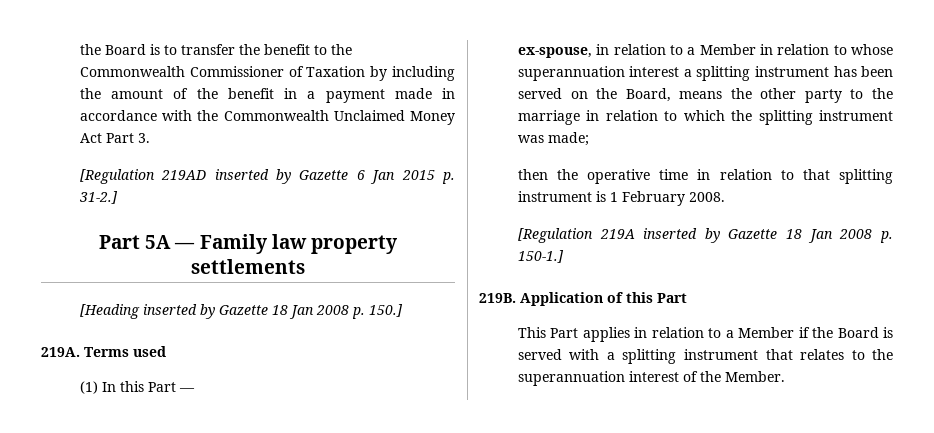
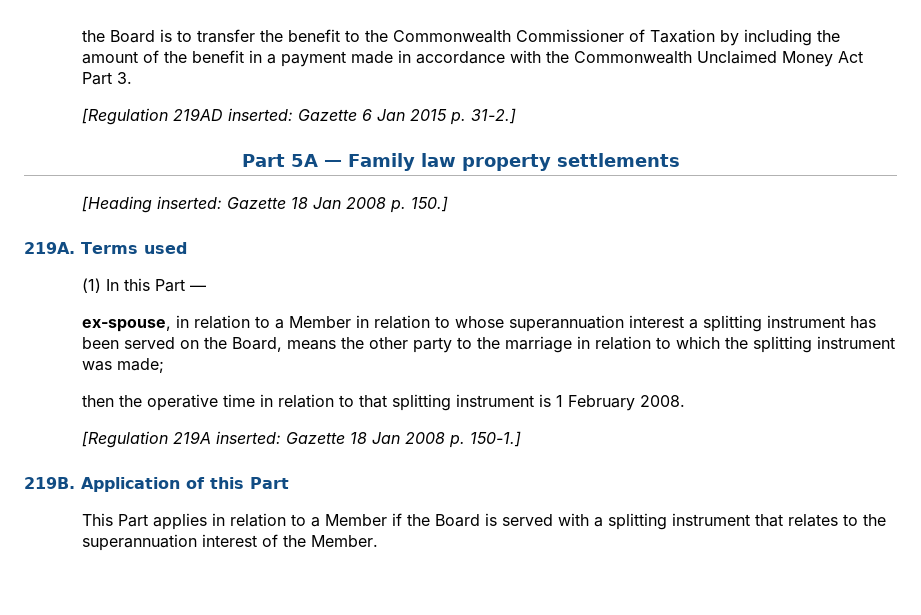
[214,169,292,184] inserted by -> [228,108,294,121] inserted:
[142,304,215,319] inserted by -> [157,196,223,209] inserted:
[643,228,720,243] inserted by -> [216,431,282,444] inserted:

